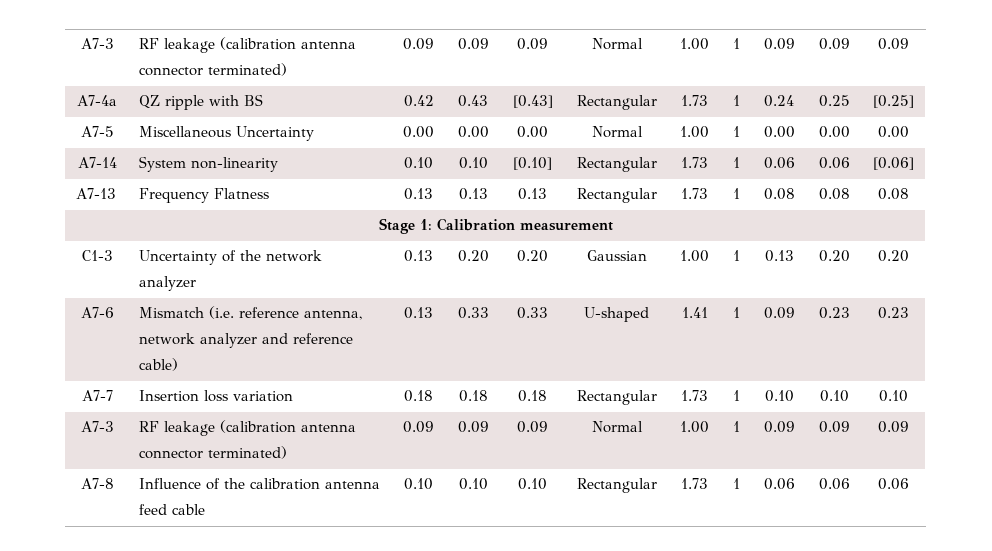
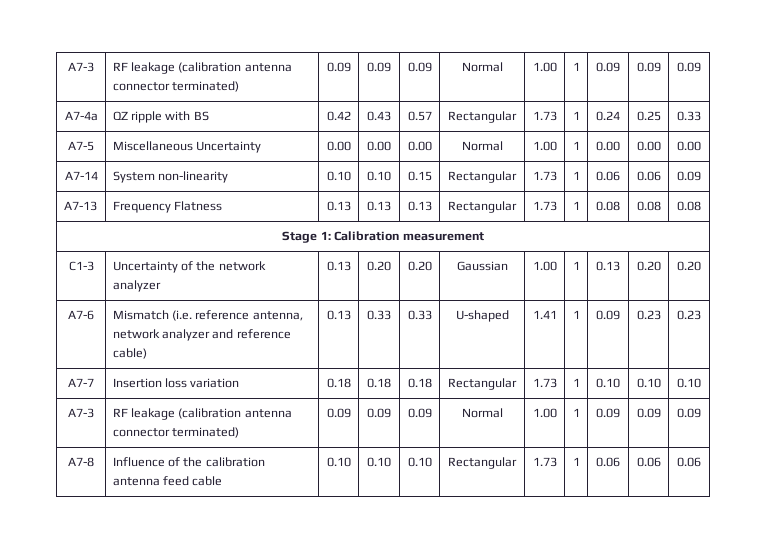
[512,95,553,108] [0.43] -> [407,111,432,121] 0.57
[873,95,914,108] [0.25] -> [677,111,701,121] 0.33
[513,157,552,170] [576,157,657,172] [681,157,708,168] [732,157,740,168] [763,157,795,169] [818,157,850,169] [873,157,914,170] [0.10] | Rectangular | 1.73 | 1 | 0.06 | 0.06 | [0.06] -> [407,171,432,181] [448,171,517,183] [532,171,557,181] [572,171,580,180] [596,171,620,181] [636,171,661,181] [677,171,701,181] 0.15 | Rectangular | 1.73 | 1 | 0.06 | 0.06 | 0.09

